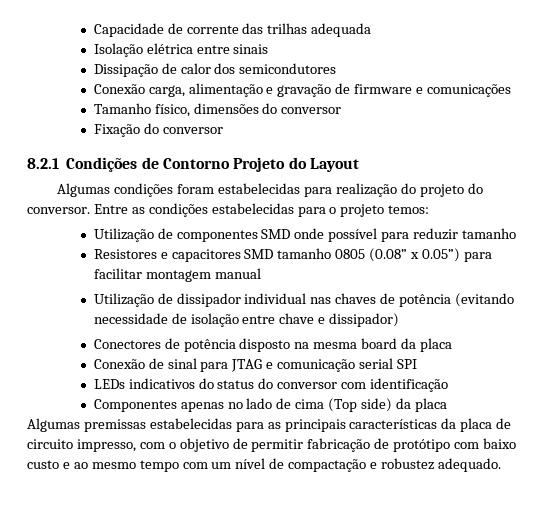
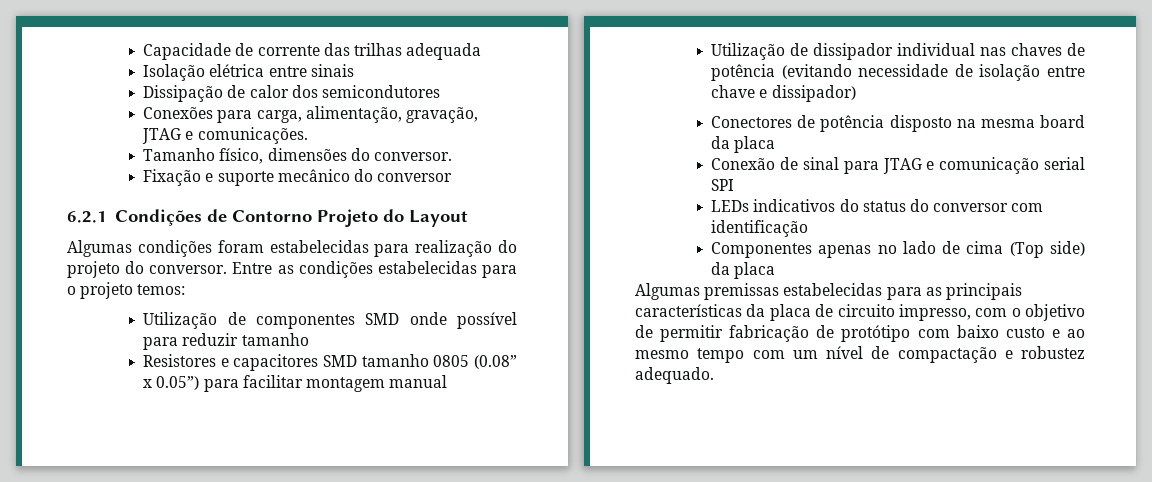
[93,83,512,97] Conexão carga, alimentação e gravação de firmware e comunicações -> [143,106,478,123] [142,127,308,144] Conexões para carga, alimentação, gravação, JTAG e comunicações.
[281,107,342,114] conversor -> [373,152,452,161] conversor.
[143,123,223,134] [27,158,59,169] do conversor // 8.2.1 -> [205,169,453,186] [67,211,107,223] e suporte mecânico do conversor // 6.2.1

